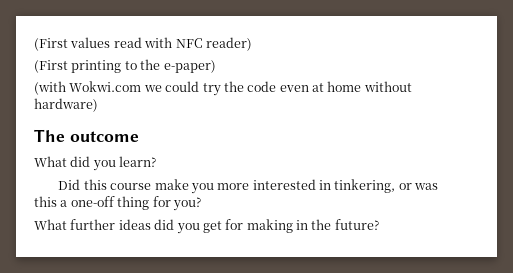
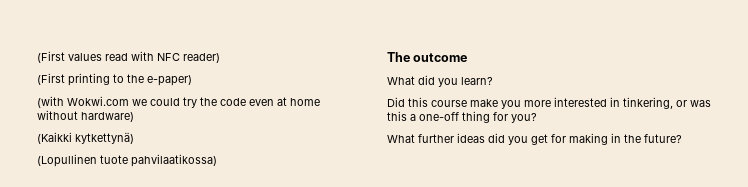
(98, 105) none -> [37,132,134,144] [37,154,217,167] // (Kaikki kytkettynä) // (Lopullinen tuote pahvilaatikossa)

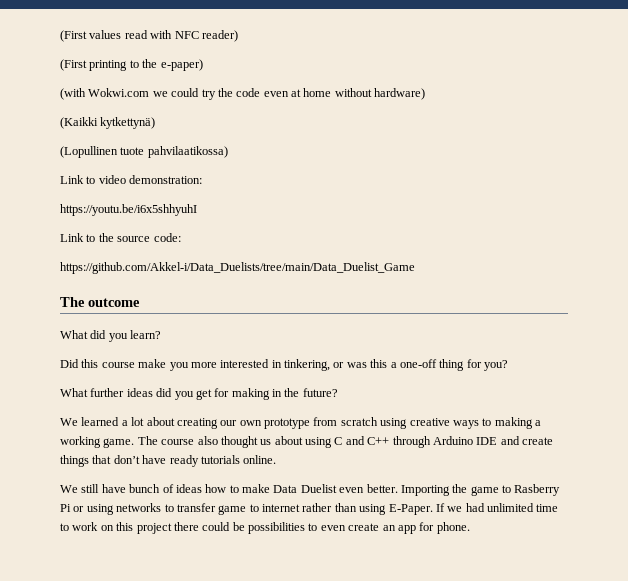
(217, 160) none -> [60,175,203,184] [60,204,197,216] [60,233,181,242] [60,262,415,274] // Link to video demonstration: // https://youtu.be/i6x5shhyuhI // Link to the source code: // https://github.com/Akkel-i/Data_Duelists/tree/main/Data_Duelist_Game
(682, 138) none -> [60,417,541,429] [60,436,553,448] [60,455,277,467] [60,484,561,496] [60,503,559,515] [60,522,470,534] // We learned a lot about creating our own prototype from scratch using creative ways to making a working game. The course also thought us about using C and C++ through Arduino IDE and create things that don’t have ready tutorials online. // We still have bunch of ideas how to make Data Duelist even better. Importing the game to Rasberry Pi or using networks to transfer game to internet rather than using E-Paper. If we had unlimited time to work on this project there could be possibilities to even create an app for phone.

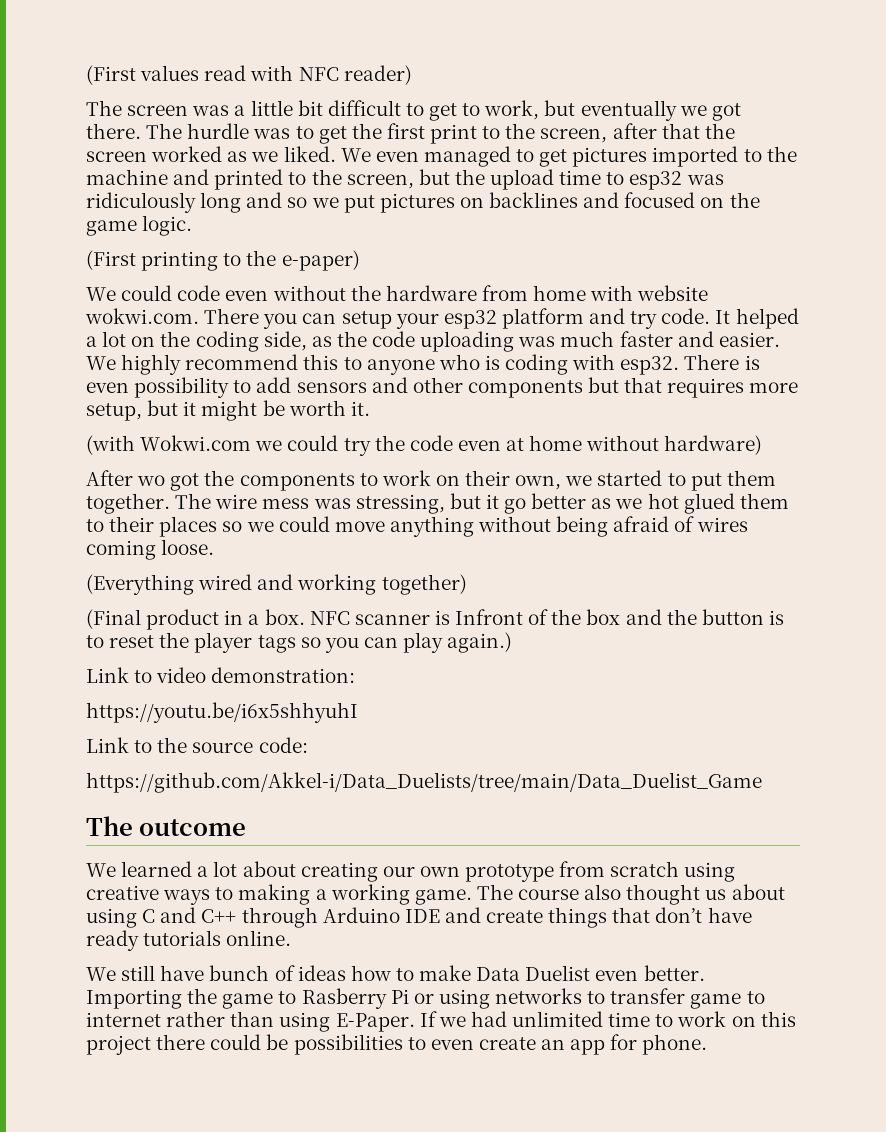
(238, 36) none -> [86,100,741,121] [86,123,735,144] [86,146,797,167] [86,169,724,190] [86,192,760,213] [86,215,193,236] // The screen was a little bit difficult to get to work, but eventually we got there. The hurdle was to get the first print to the screen, after that the screen worked as we liked. We even managed to get pictures imported to the machine and printed to the screen, but the upload time to esp32 was ridiculously long and so we put pictures on backlines and focused on the game logic.
(203, 65) none -> [86,285,709,301] [85,308,799,329] [86,331,780,352] [86,354,760,375] [86,377,799,398] [86,400,370,421] // We could code even without the hardware from home with website wokwi.com. There you can setup your esp32 platform and try code. It helped a lot on the coding side, as the code uploading was much faster and easier. We highly recommend this to anyone who is coding with esp32. There is even possibility to add sensors and other components but that requires more setup, but it might be worth it.
[60,117,156,129] [60,146,228,158] (Kaikki kytkettynä) // (Lopullinen tuote pahvilaatikossa) -> [86,470,776,491] [86,493,789,514] [86,516,748,537] [86,539,215,560] [86,574,467,595] [86,609,784,630] [86,632,513,653] After wo got the components to work on their own, we started to put them together. The wire mess was stressing, but it go better as we hot glued them to their places so we could move anything without being afraid of wires coming loose. // (Everything wired and working together) // (Final product in a box. NFC scanner is Infront of the box and the button is to reset the player tags so you can play again.)
[60,330,162,342] [60,359,508,371] [60,388,338,400] // What did you learn? // Did this course make you more interested in tinkering, or was this a one-off thing for you? // What further ideas did you get for making in the future? -> (247, 827) none

